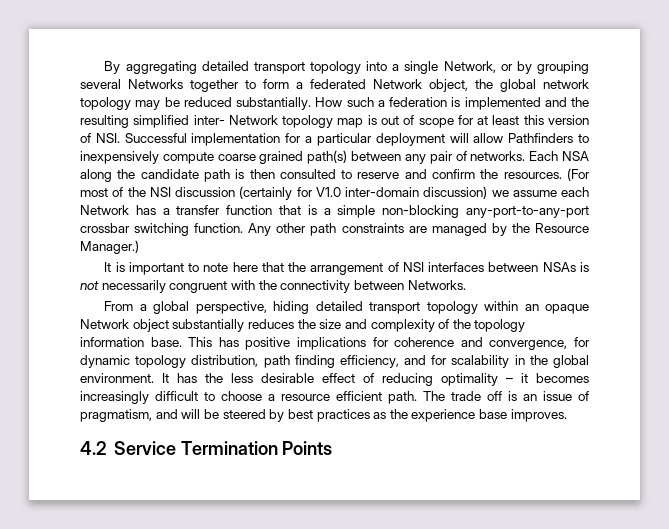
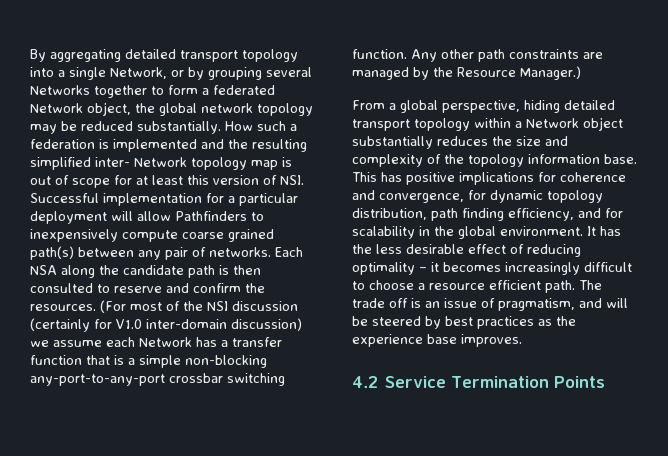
[104,262,590,275] [80,280,466,293] // It is important to note here that the arrangement of NSI interfaces between NSAs is not necessarily congruent with the connectivity between Networks. -> (581, 73) none
[524,304,589,314] an opaque -> [515,121,522,128] a

